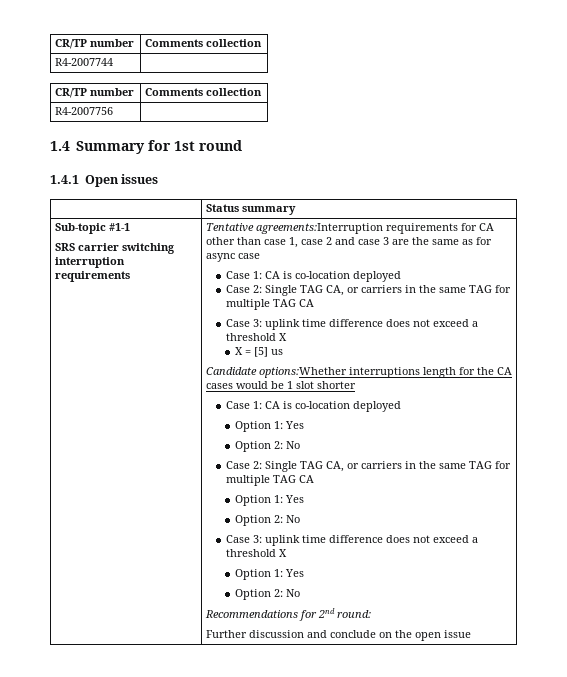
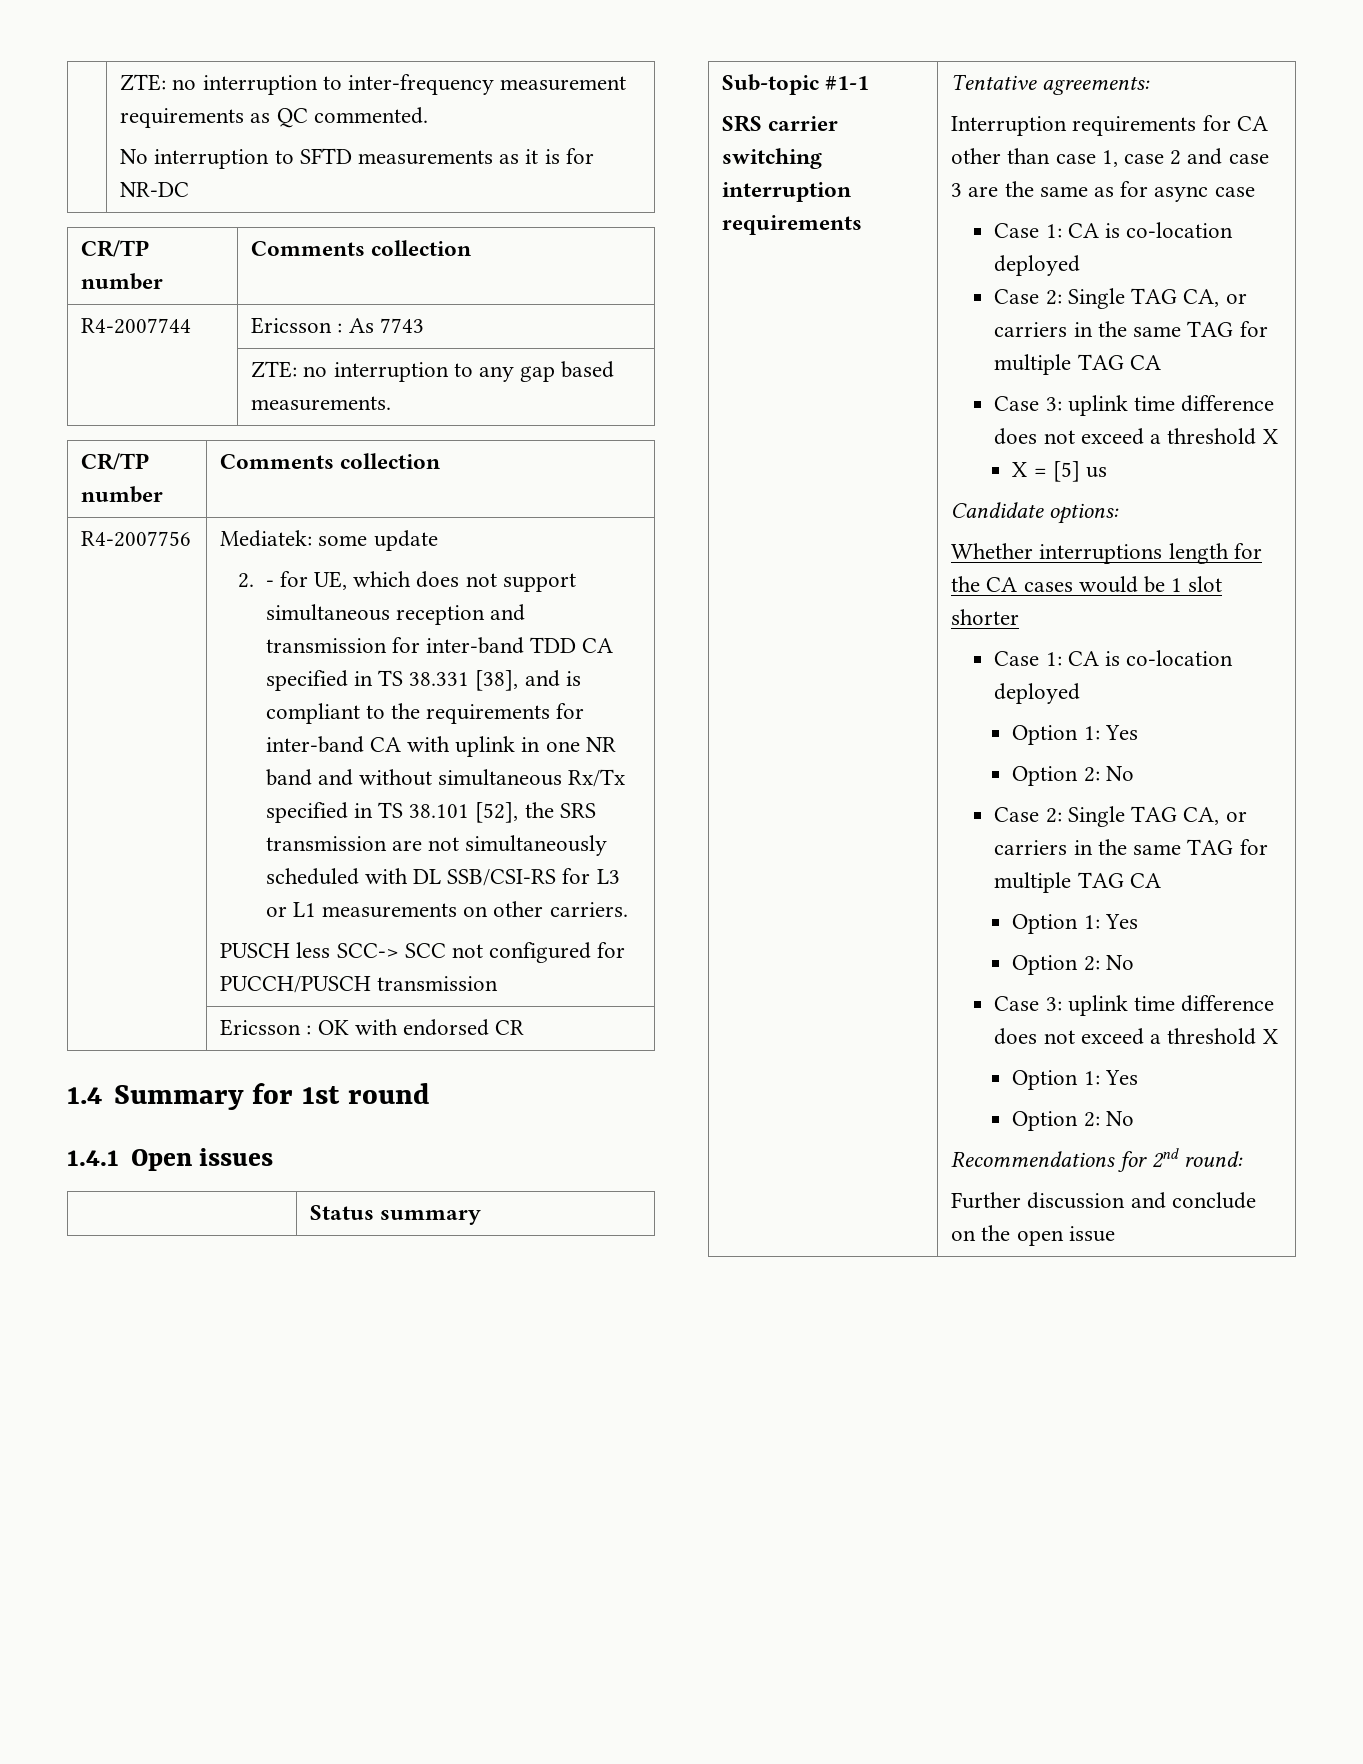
(54, 44) none -> [120,74,627,95] [120,107,428,128] [120,148,594,169] [120,182,190,197] | ZTE: no interruption to inter-frequency measurement requirements as QC commented. // No interruption to SFTD measurements as it is for NR-DC //
(113, 62) none -> [251,317,424,334] [251,361,615,382] [251,396,392,411] Ericsson : As 7743 // | ZTE: no interruption to any gap based measurements.
(113, 111) none -> [220,530,438,551] [238,571,576,592] [265,604,526,625] [265,637,614,654] [265,670,581,691] [265,703,585,724] [265,736,616,757] [265,769,626,787] [265,802,596,823] [265,835,608,856] [265,868,620,886] [265,901,628,918] [220,942,626,963] [220,976,499,993] [220,1019,525,1036] Mediatek: some update // 2. - for UE, which does not support simultaneous reception and transmission for inter-band TDD CA specified in TS 38.331 [38], and is compliant to the requirements for inter-band CA with uplink in one NR band and without simultaneous Rx/Tx specified in TS 38.101 [52], the SRS transmission are not simultaneously scheduled with DL SSB/CSI-RS for L3 or L1 measurements on other carriers. // PUSCH less SCC-> SCC not configured for PUCCH/PUSCH transmission // | Ericsson : OK with endorsed CR
[255,223,383,234] agreements:Interruption -> [1042,76,1151,95] [951,116,1068,136] agreements: // Interruption
[258,367,347,378] options:Whether -> [1049,503,1120,524] [951,543,1034,559] options: // Whether

